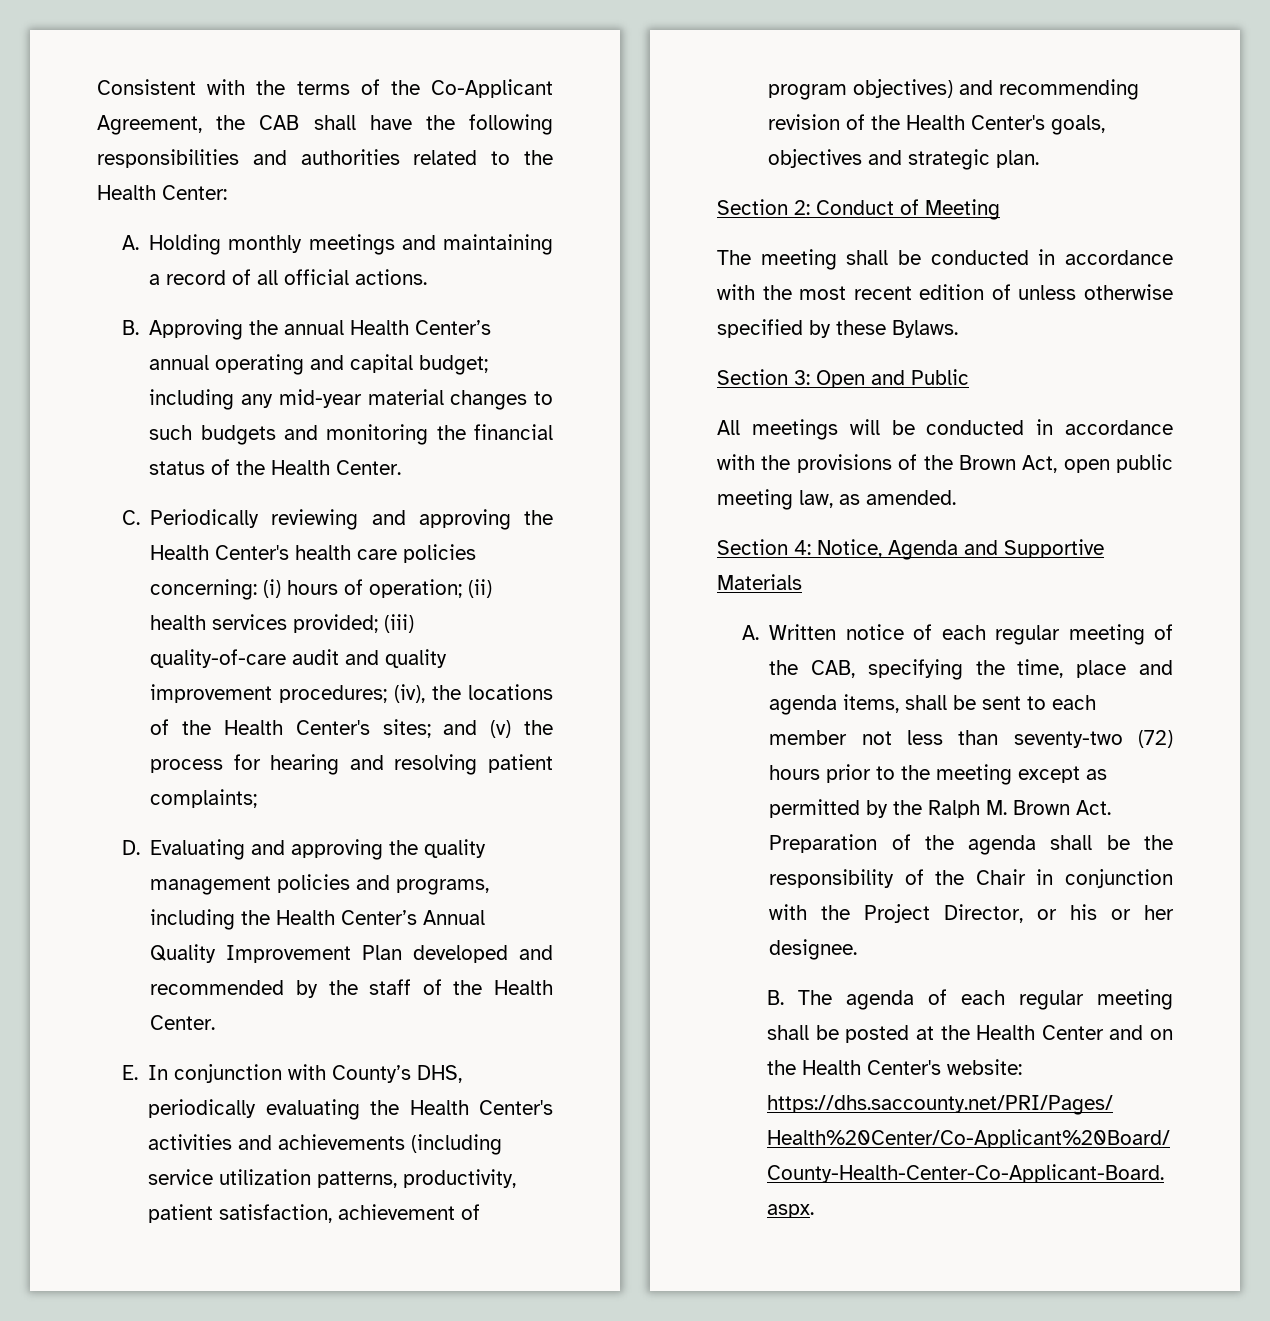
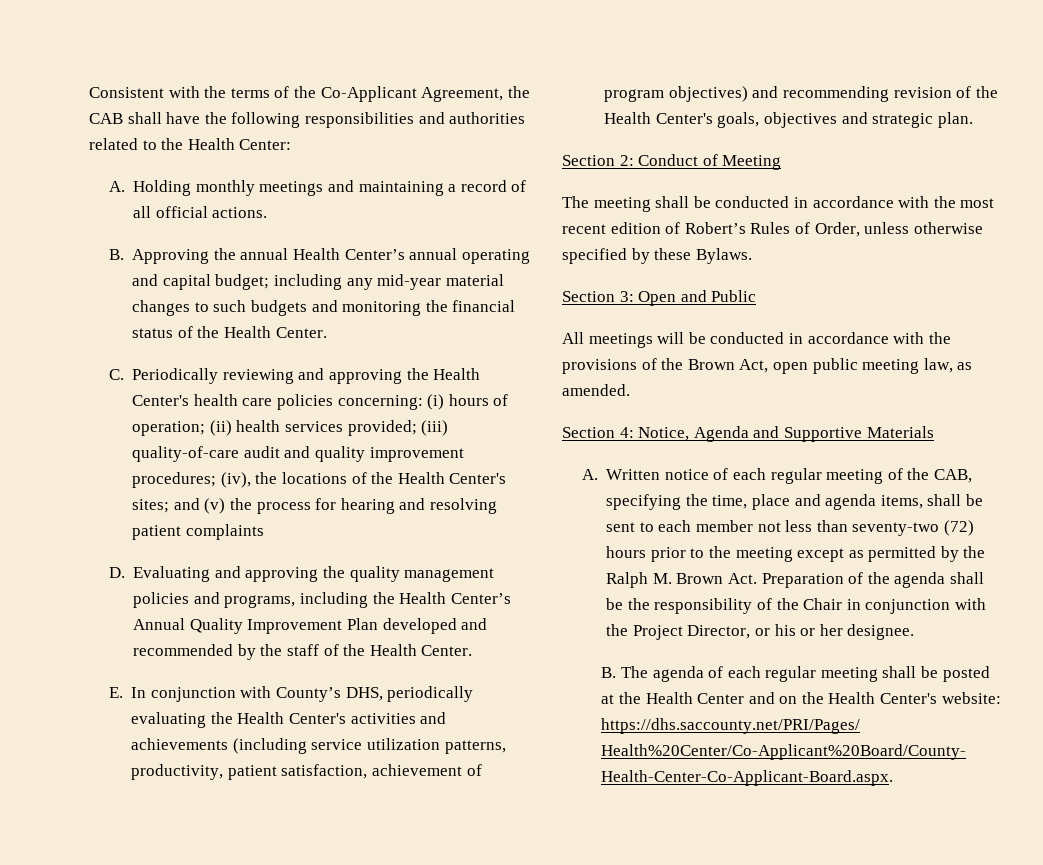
[150,789,258,808] complaints; -> [185,524,264,540] complaints
(1011, 292) none -> [684,222,860,237] Robert’s Rules of Order,

